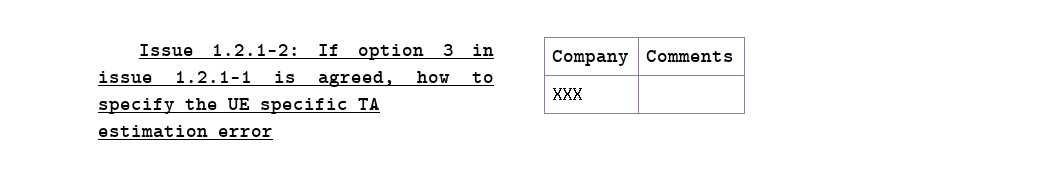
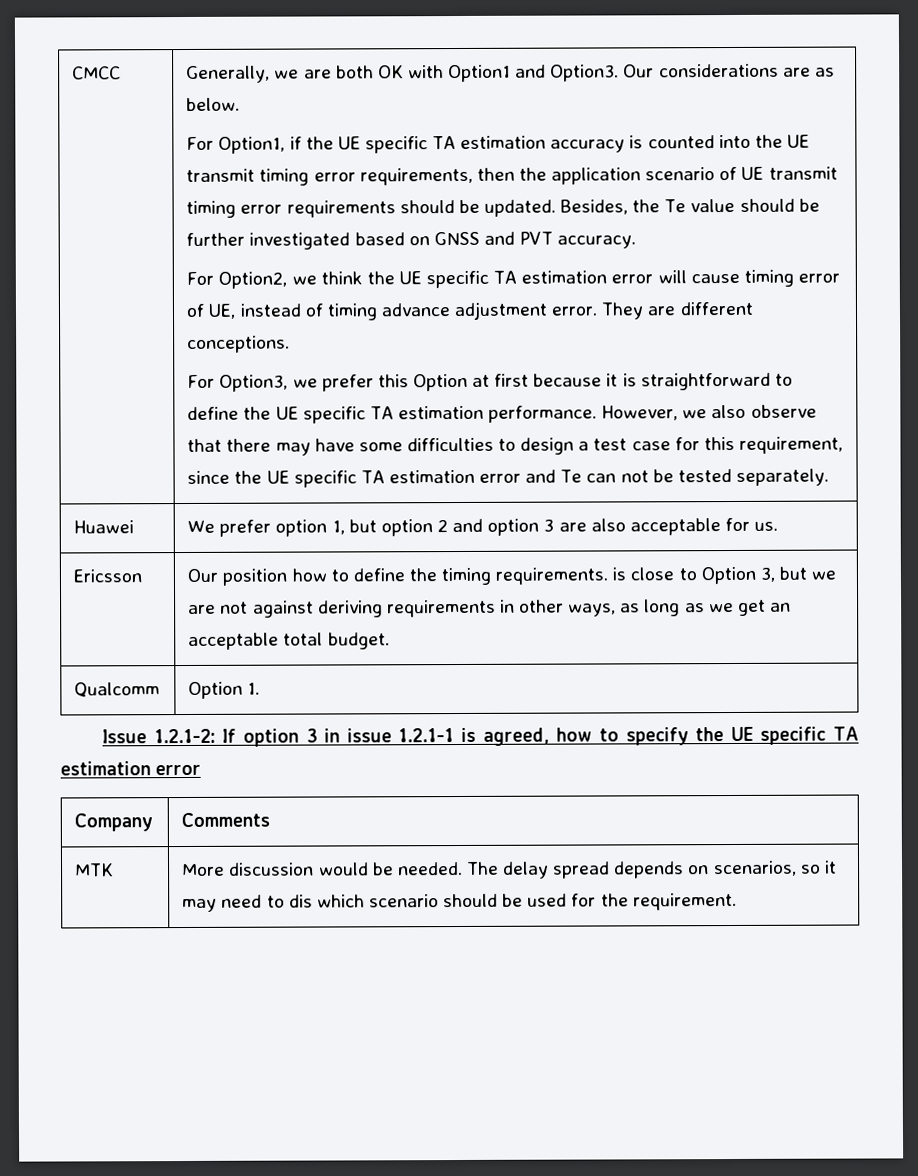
(138, 50) none -> [72,66,122,80] [186,63,835,83] [186,97,241,111] [186,134,810,154] [186,166,838,186] [186,198,820,218] [186,231,637,250] [186,269,840,289] [186,301,754,321] [187,335,291,353] [187,372,793,392] [187,404,817,424] [187,436,843,456] [187,468,829,488] [73,520,135,534] [187,517,779,537] [73,569,143,583] [187,566,837,586] [188,599,791,618] [188,632,390,650] [74,682,161,698] [188,681,261,699] CMCC | Generally, we are both OK with Option1 and Option3. Our considerations are as below. // For Option1, if the UE specific TA estimation accuracy is counted into the UE transmit timing error requirements, then the application scenario of UE transmit timing error requirements should be updated. Besides, the Te value should be further investigated based on GNSS and PVT accuracy. // For Option2, we think the UE specific TA estimation error will cause timing error of UE, instead of timing advance adjustment error. They are different conceptions. // For Option3, we prefer this Option at first because it is straightforward to define the UE specific TA estimation performance. However, we also observe that there may have some difficulties to design a test case for this requirement, since the UE specific TA estimation error and Te can not be tested separately. // Huawei | We prefer option 1, but option 2 and option 3 are also acceptable for us. // Ericsson | Our position how to define the timing requirements. is close to Option 3, but we are not against deriving requirements in other ways, as long as we get an acceptable total budget. // Qualcomm | Option 1. //
[552,86,583,104] XXX | -> [75,863,115,877] [182,860,837,879] [182,892,737,913] MTK | More discussion would be needed. The delay spread depends on scenarios, so it may need to dis which scenario should be used for the requirement.

